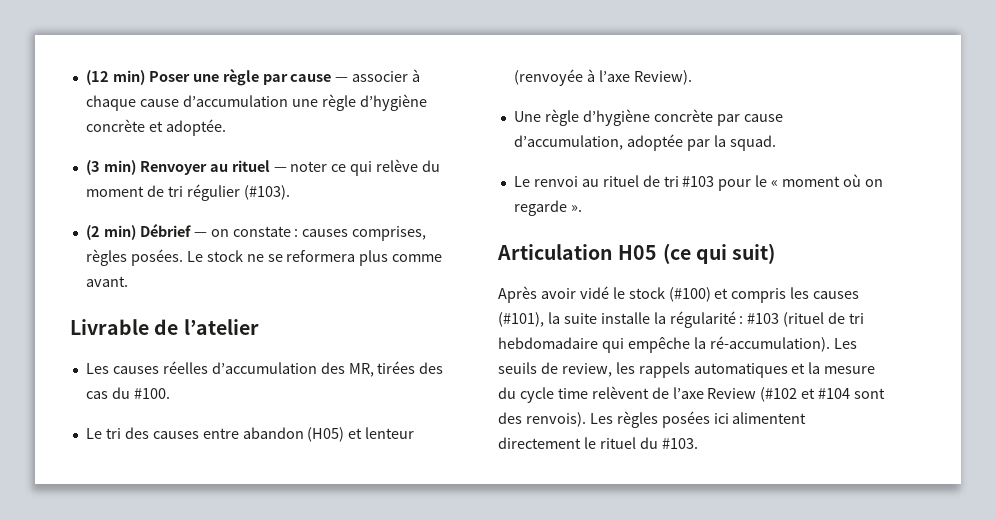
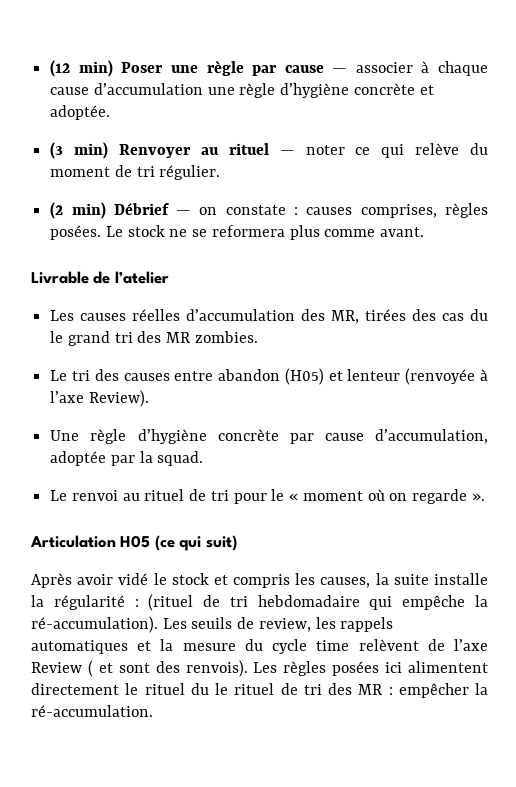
[186,184,290,201] régulier (#103). -> [159,165,221,180] régulier.
[133,388,170,399] #100. -> [50,331,258,346] le grand tri des MR zombies.
[682,176,715,187] #103 -> (229, 495) none
[668,287,711,302] (#100) -> (209, 579) none
[813,291,860,299] [498,312,544,327] causes (#101), -> [320,577,371,588] causes,
[747,313,780,324] #103 -> (139, 603) none
[760,387,851,402] (#102 et #104 -> [87,660,113,677] ( et
[661,438,698,449] #103. -> [215,683,488,698] [31,705,153,717] le rituel de tri des MR : empêcher la ré-accumulation.

